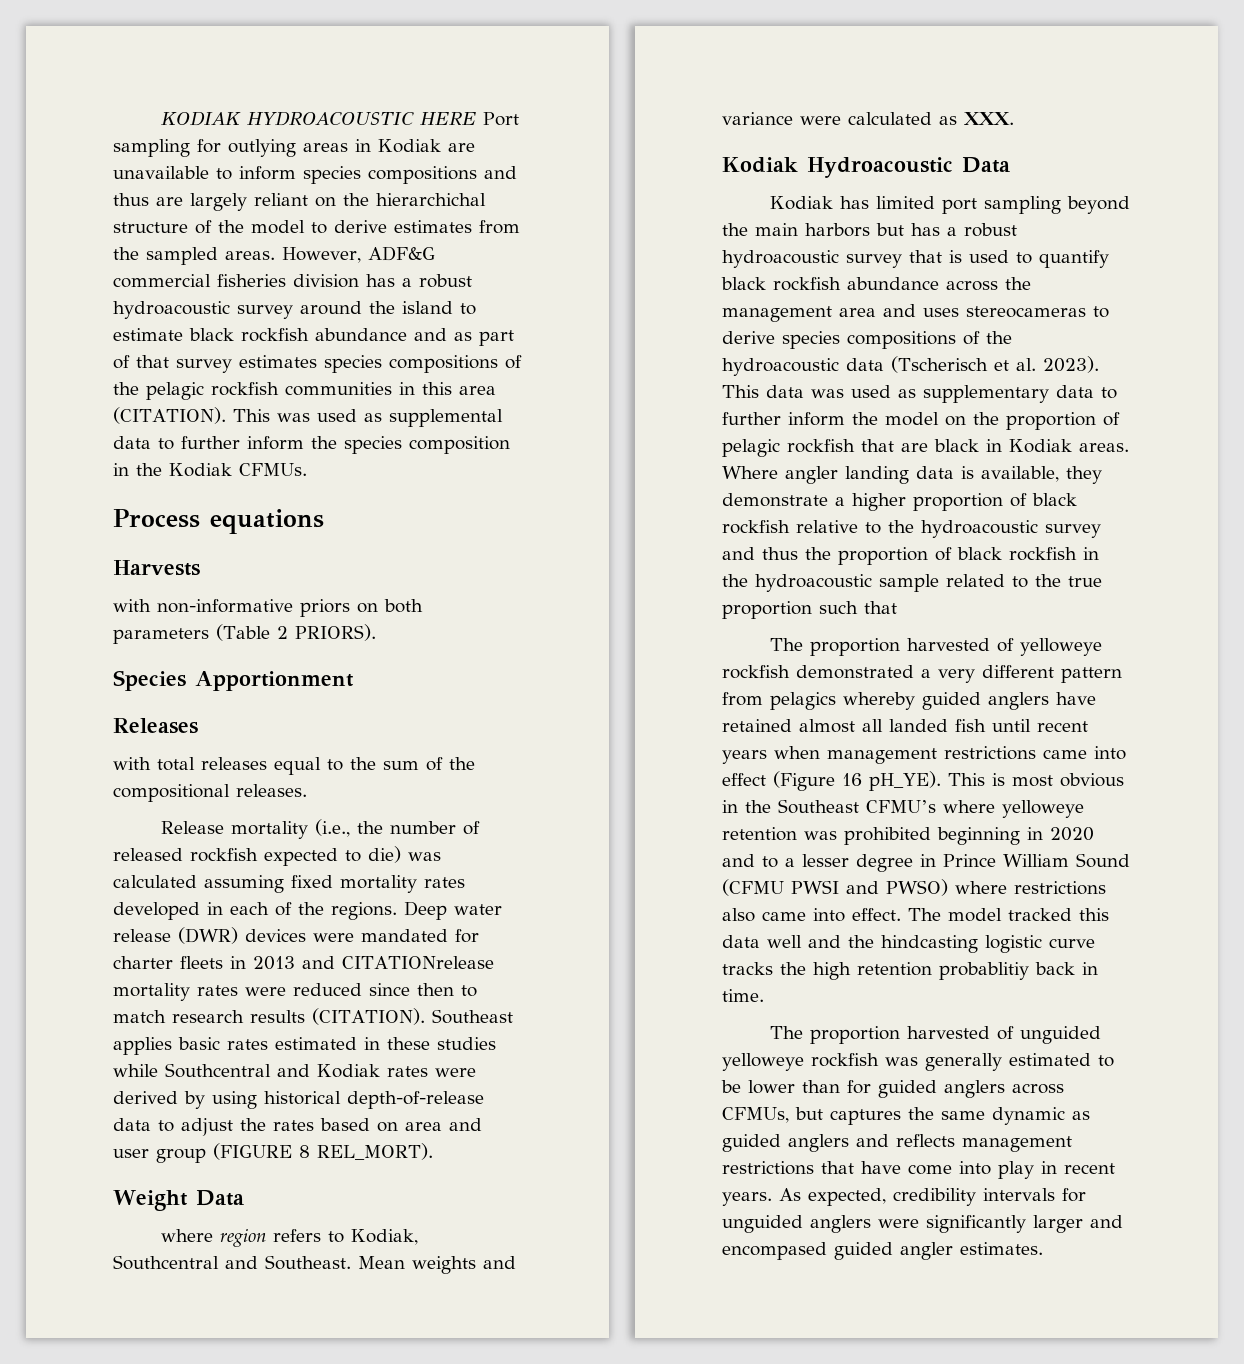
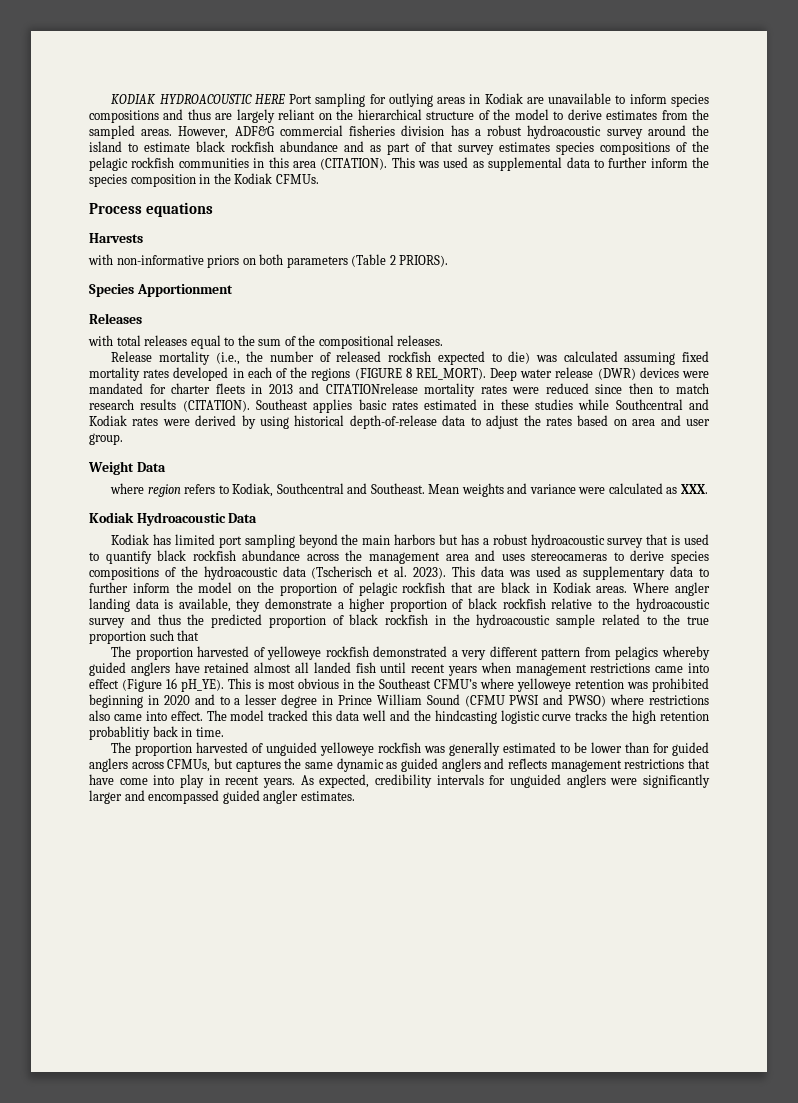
[376,193,486,206] hierarchichal -> [357,109,422,120] hierarchical
[331,902,397,920] regions. -> [311,368,486,381] regions (FIGURE 8 REL_MORT).
[156,1143,433,1163] group (FIGURE 8 REL_MORT). -> [89,433,123,445] group.
(831, 553) none -> [211,614,262,628] predicted
[722,1242,827,1260] encompased -> [148,790,220,804] encompassed

